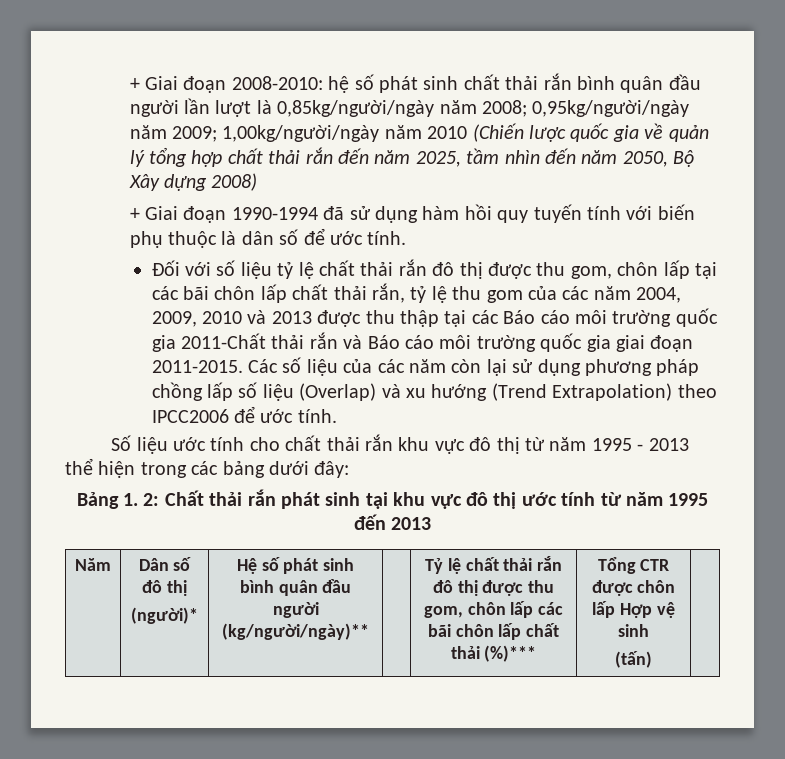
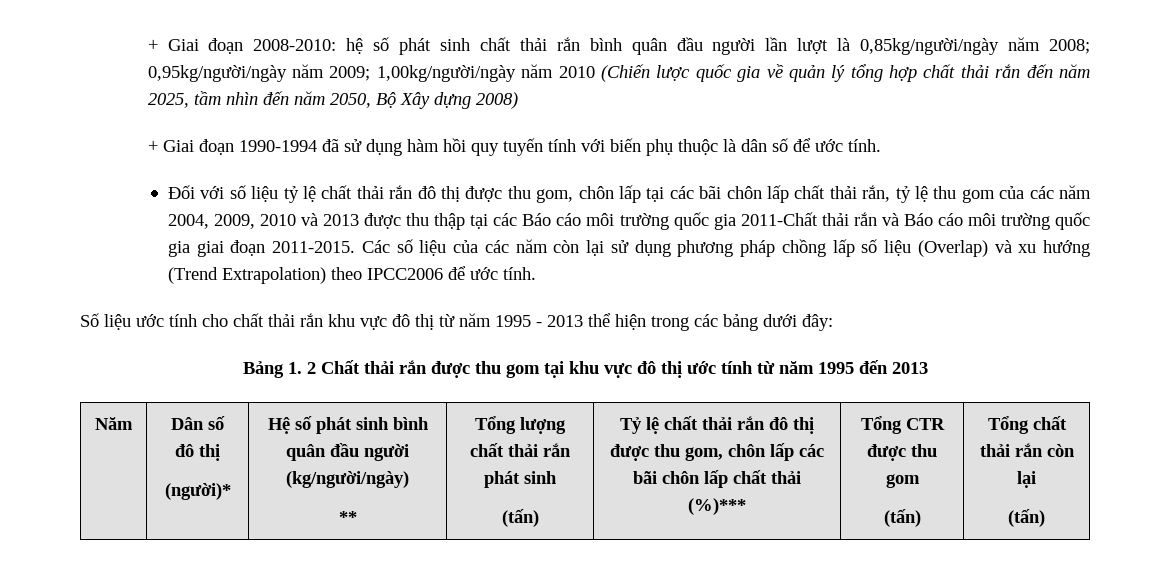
[143,493,160,506] 2: -> [306,362,316,374] 2
[281,492,361,509] phát sinh -> [430,361,540,378] được thu gom
[221,623,369,640] (kg/người/ngày)** | -> [286,471,409,488] [338,511,357,523] [475,416,566,434] [470,443,571,457] [484,471,557,488] [501,509,539,527] (kg/người/ngày) // ** | Tổng lượng chất thải rắn phát sinh // (tấn)
[637,580,676,593] [592,601,675,618] [618,624,649,637] [615,651,652,668] chôn lấp Hợp vệ sinh // (tấn) | -> [911,444,937,457] [885,474,920,488] [883,509,921,527] [987,416,1067,434] [979,443,1075,457] [1017,471,1036,488] [1008,509,1045,527] thu gom // (tấn) | Tổng chất thải rắn còn lại // (tấn)

